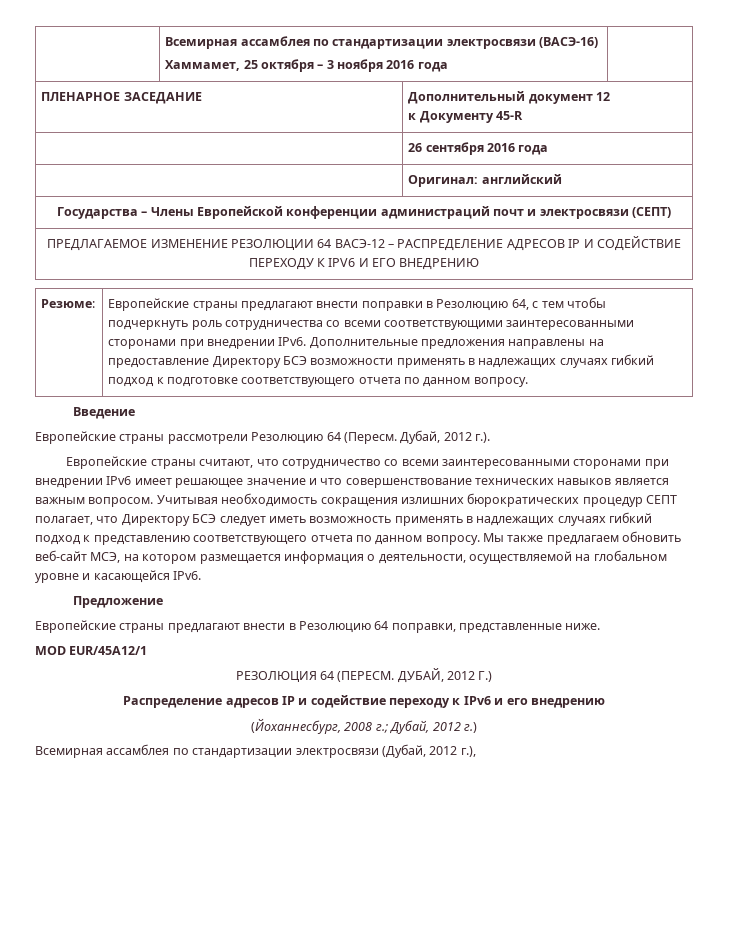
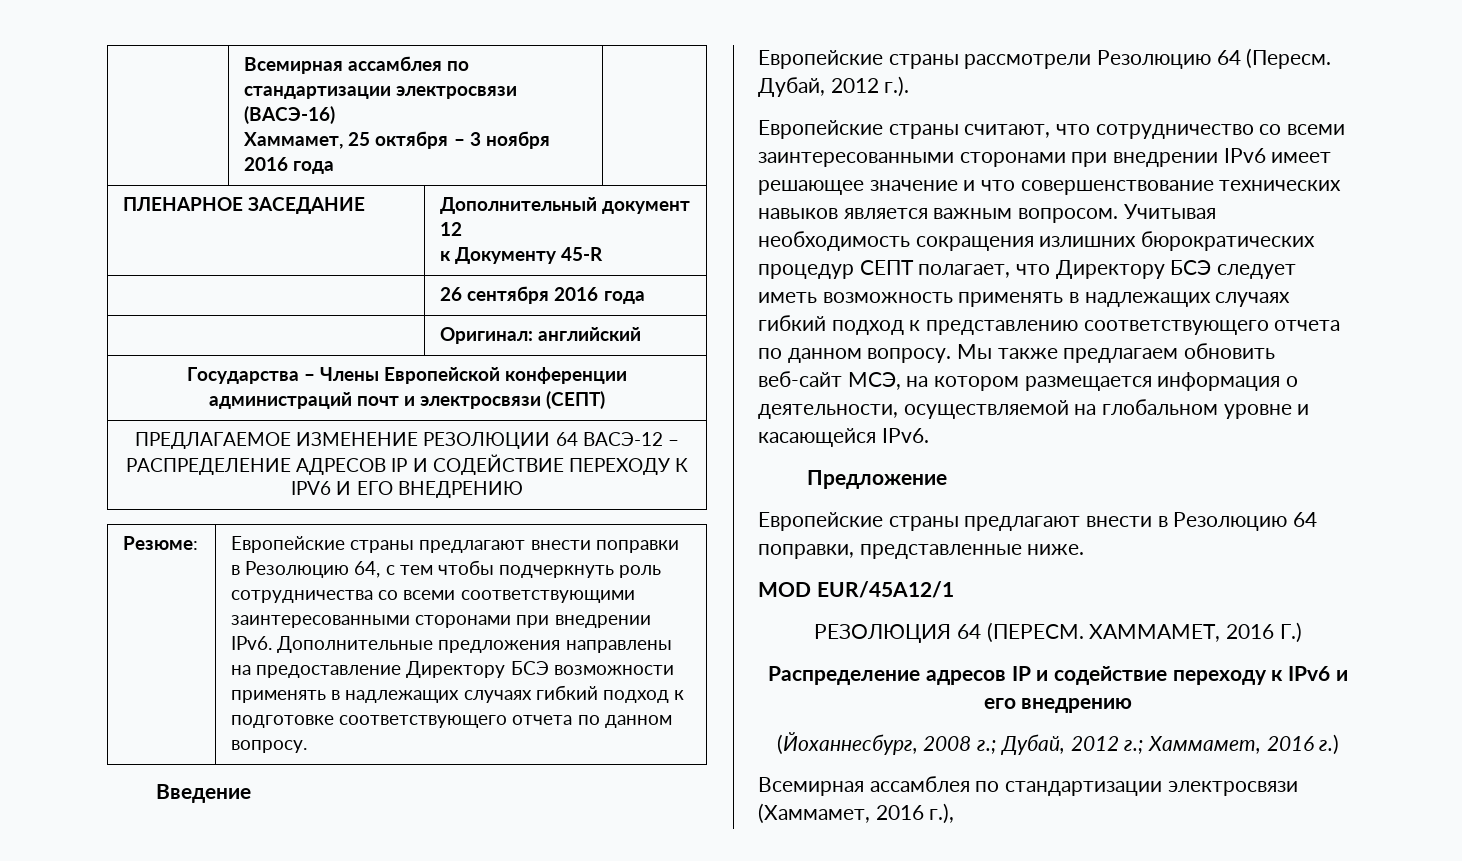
[397,668,476,683] ДУБАЙ, 2012 -> [1089,624,1275,642] ХАММАМЕТ, 2016
(461, 726) none -> [1124,736,1314,754] г.; Хаммамет, 2016
[381,744,458,758] (Дубай, 2012 -> [758,803,924,824] (Хаммамет, 2016

